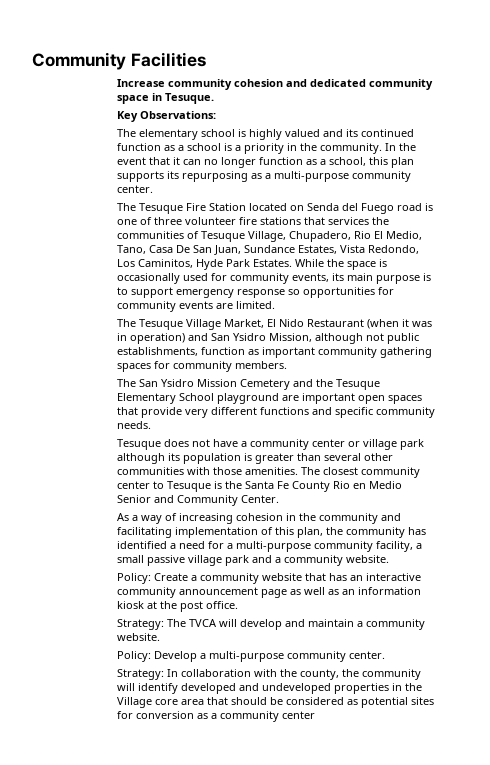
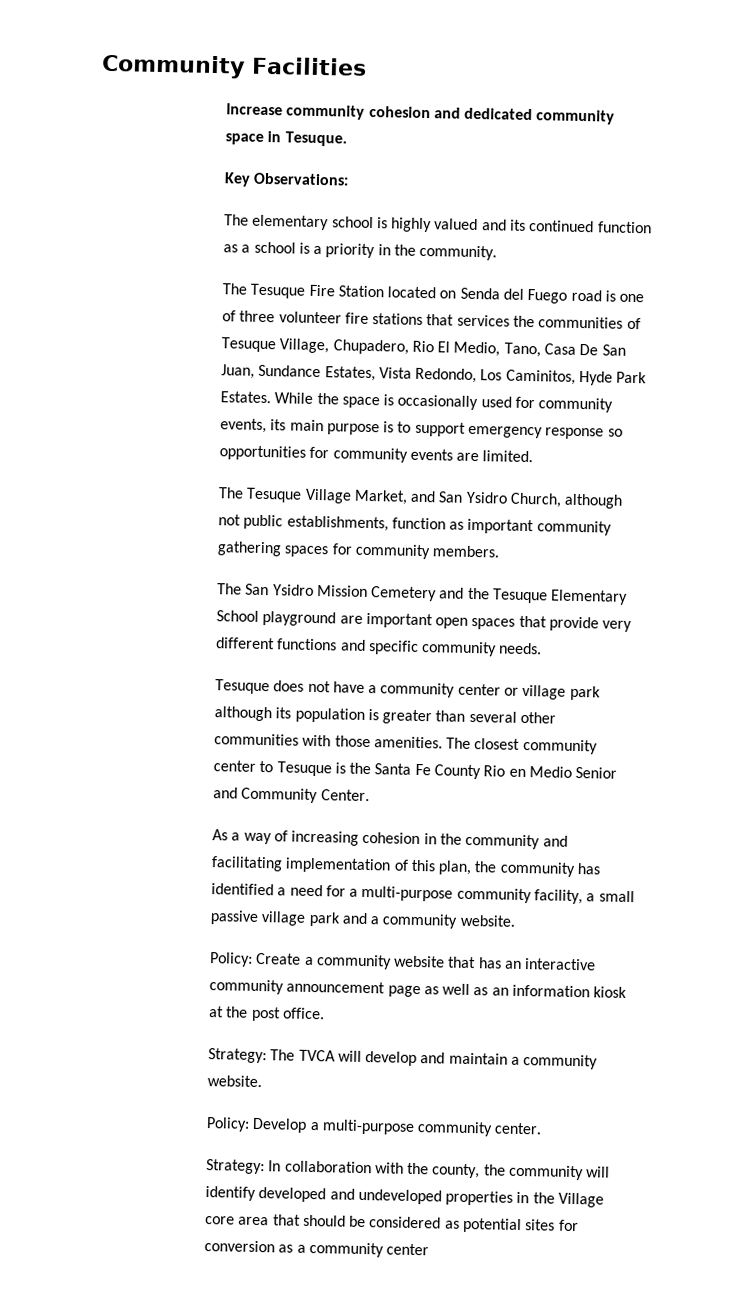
[384,143,416,151] [116,157,414,168] [116,171,411,182] [116,185,153,193] In the event that it can no longer function as a school, this plan supports its repurposing as a multi-purpose community center. -> (498, 252) none
[266,319,432,329] [116,333,185,344] El Nido Restaurant (when it was in operation) -> (408, 497) none
[268,333,312,342] Mission, -> [510,492,563,508] Church,

